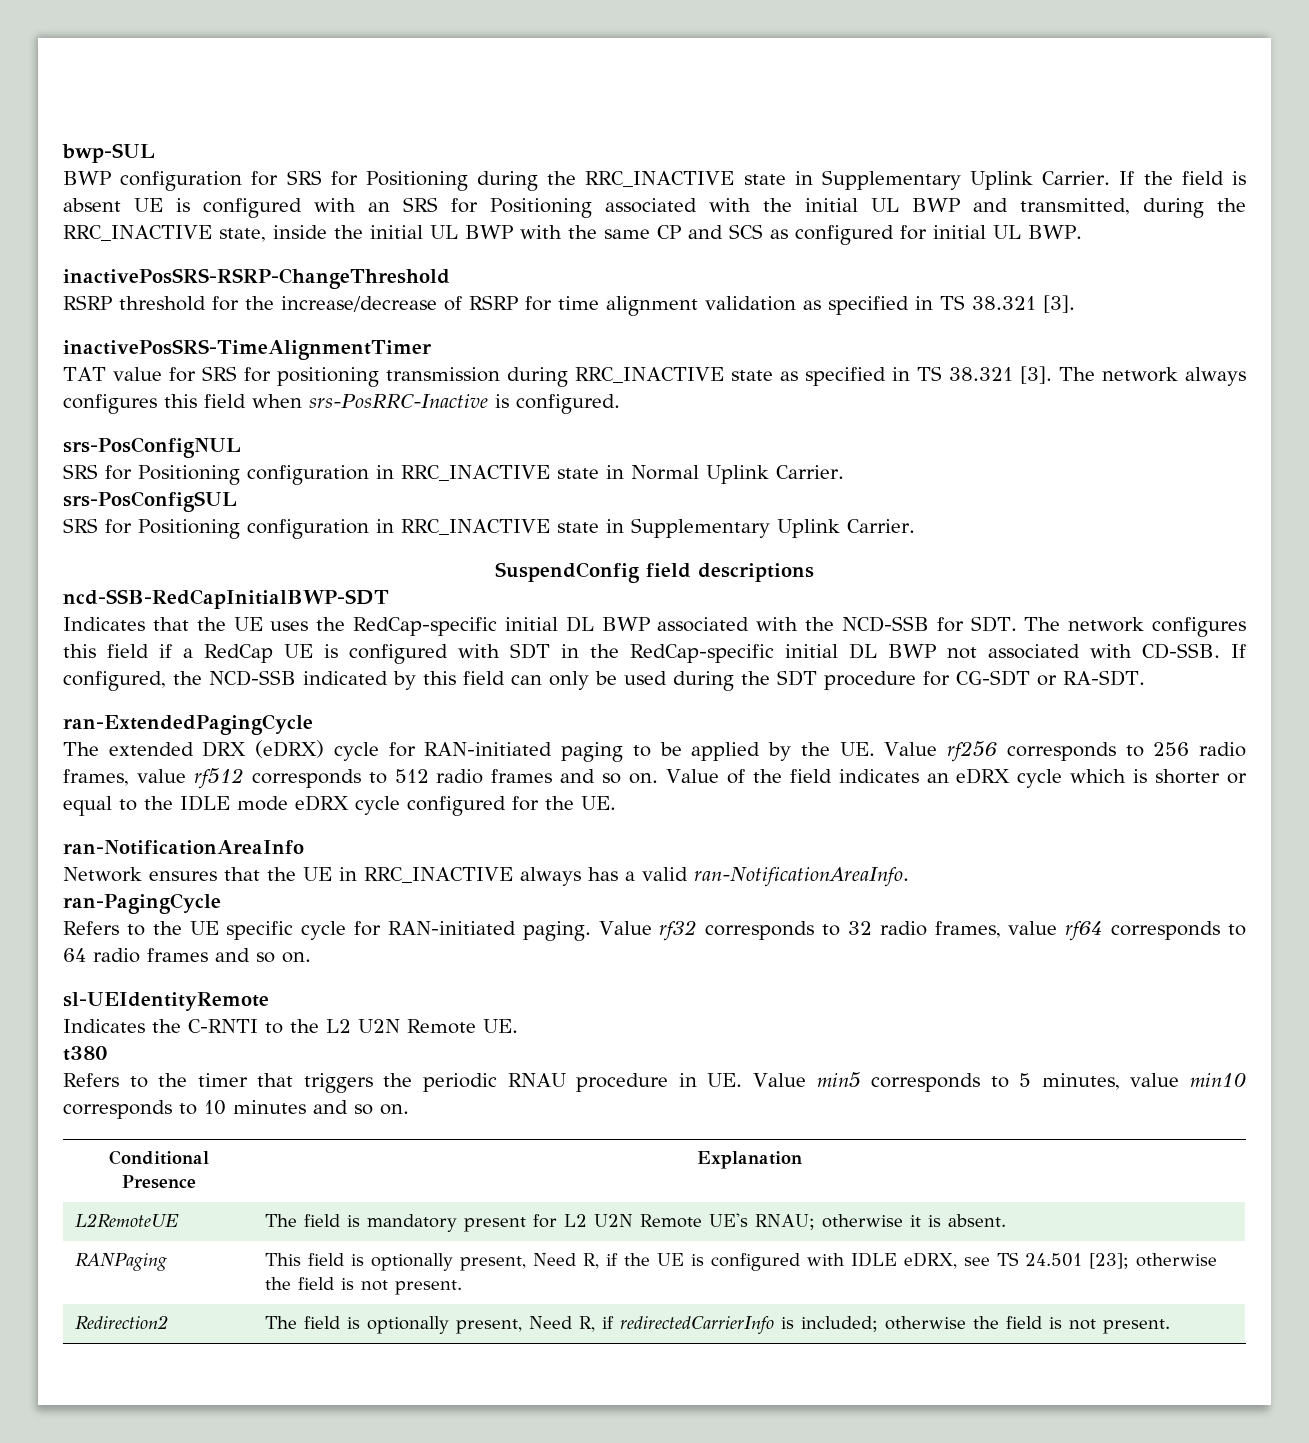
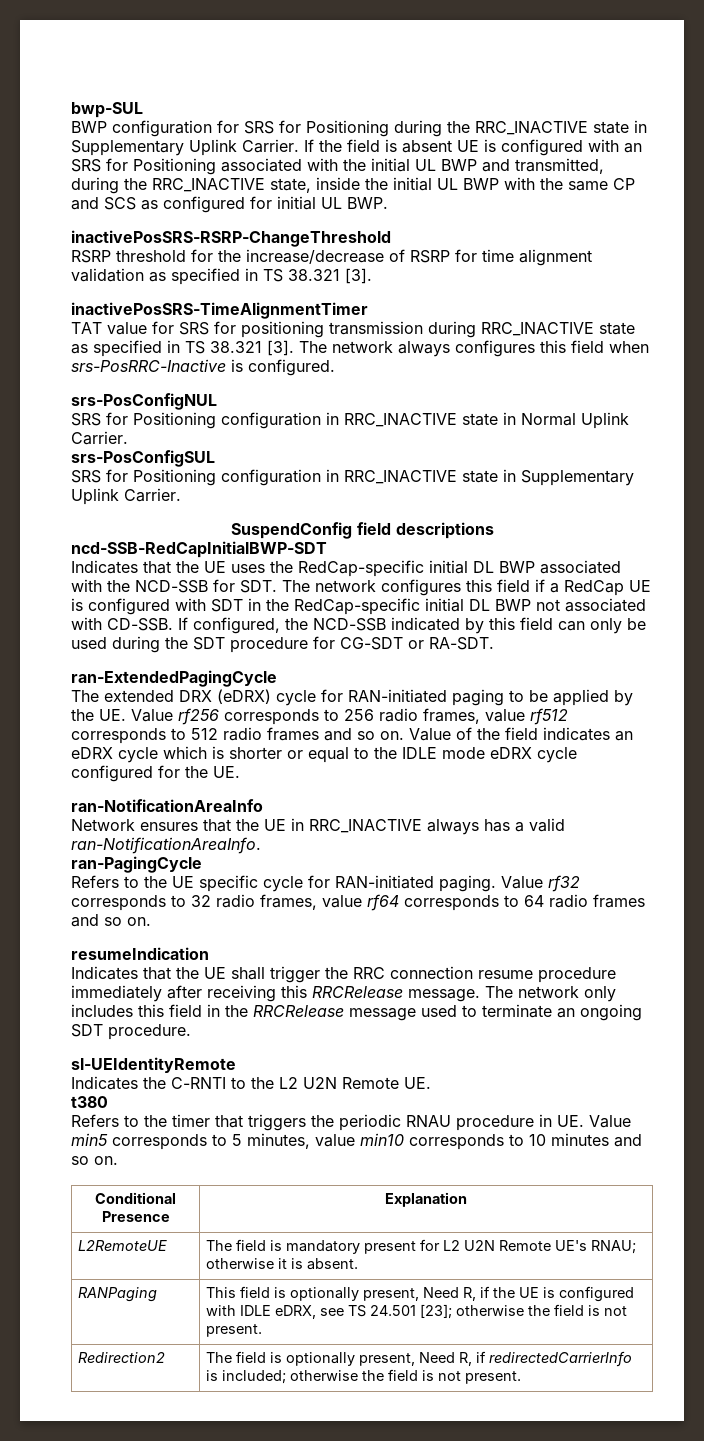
(311, 957) none -> [71,947,209,960] [71,966,616,983] [71,985,616,1002] [71,1004,642,1021] [71,1024,191,1040] // resumeIndication // Indicates that the UE shall trigger the RRC connection resume procedure immediately after receiving this RRCRelease message. The network only includes this field in the RRCRelease message used to terminate an ongoing SDT procedure.

